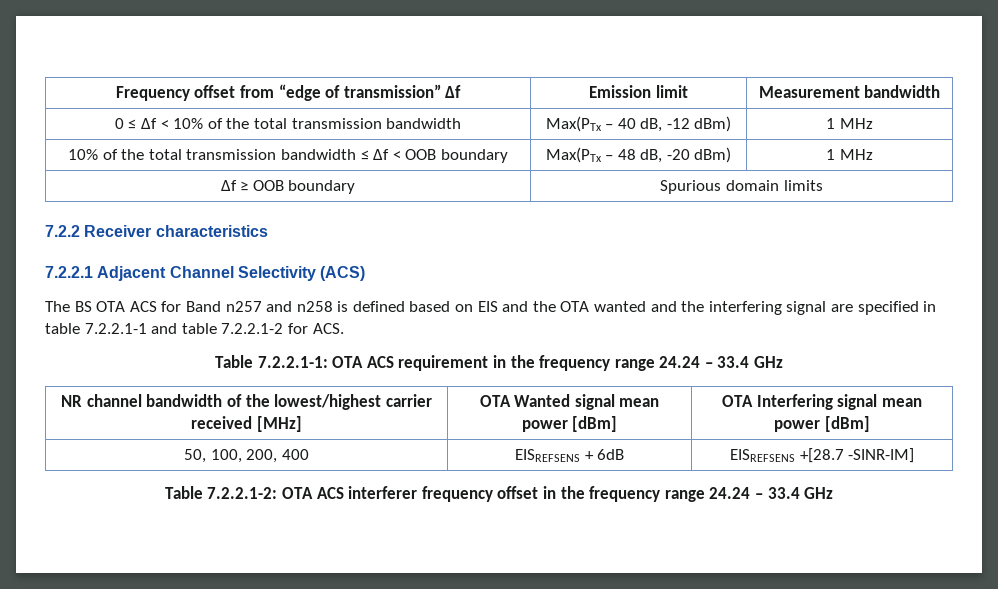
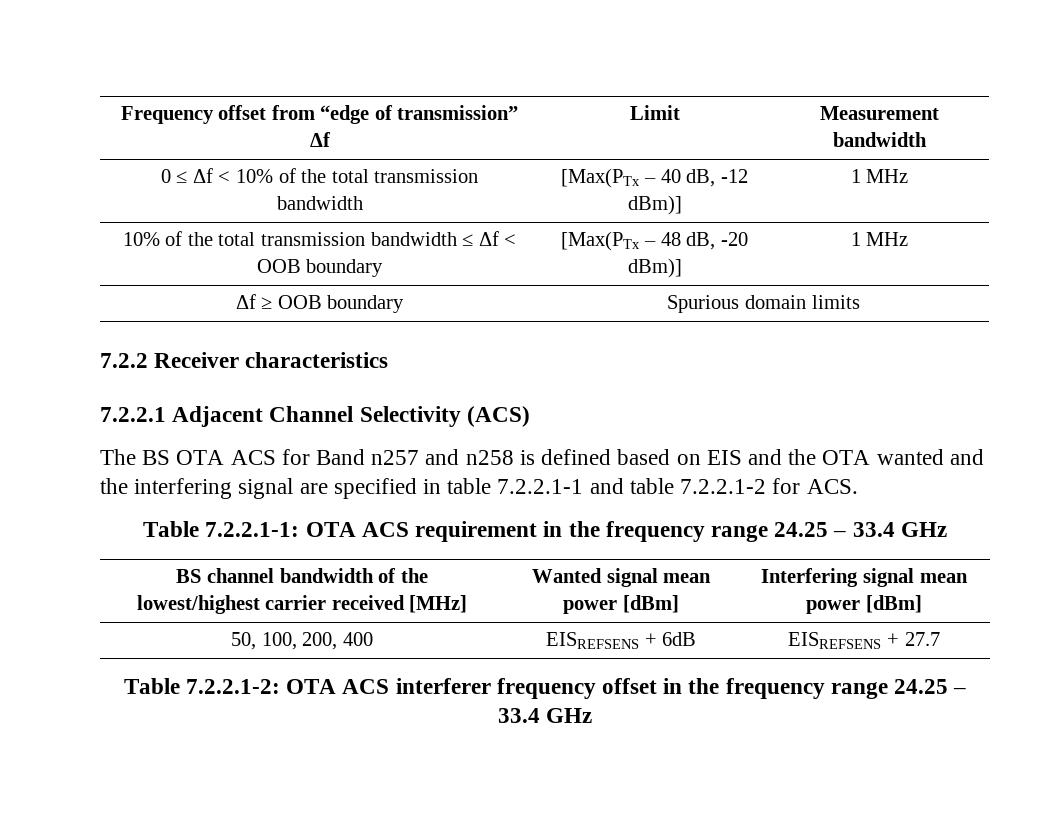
[589,85,688,98] Emission limit -> [629,105,680,120] Limit
[545,116,602,132] Max(PTx -> [561,168,641,188] [Max(PTx
[694,116,732,132] dBm) -> [627,195,682,215] dBm)]
[545,147,602,163] Max(PTx -> [561,231,641,251] [Max(PTx
[694,147,732,163] dBm) -> [627,258,682,278] dBm)]
[659,356,701,368] 24.24 -> [774,522,829,537] 24.25
[61,395,83,407] NR -> [176,569,202,583] BS
[479,395,511,407] OTA -> (468, 604) none
[722,395,754,407] OTA -> (679, 604) none
[799,448,915,463] +[28.7 -SINR-IM] -> [887,632,940,646] + 27.7
[709,487,751,499] 24.24 -> [894,679,949,694] 24.25

